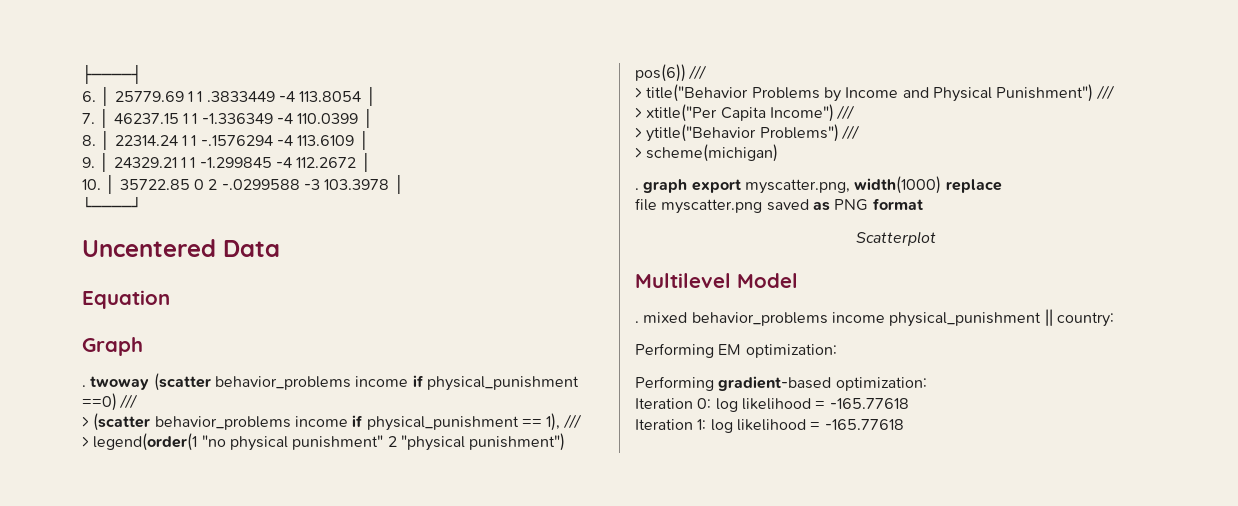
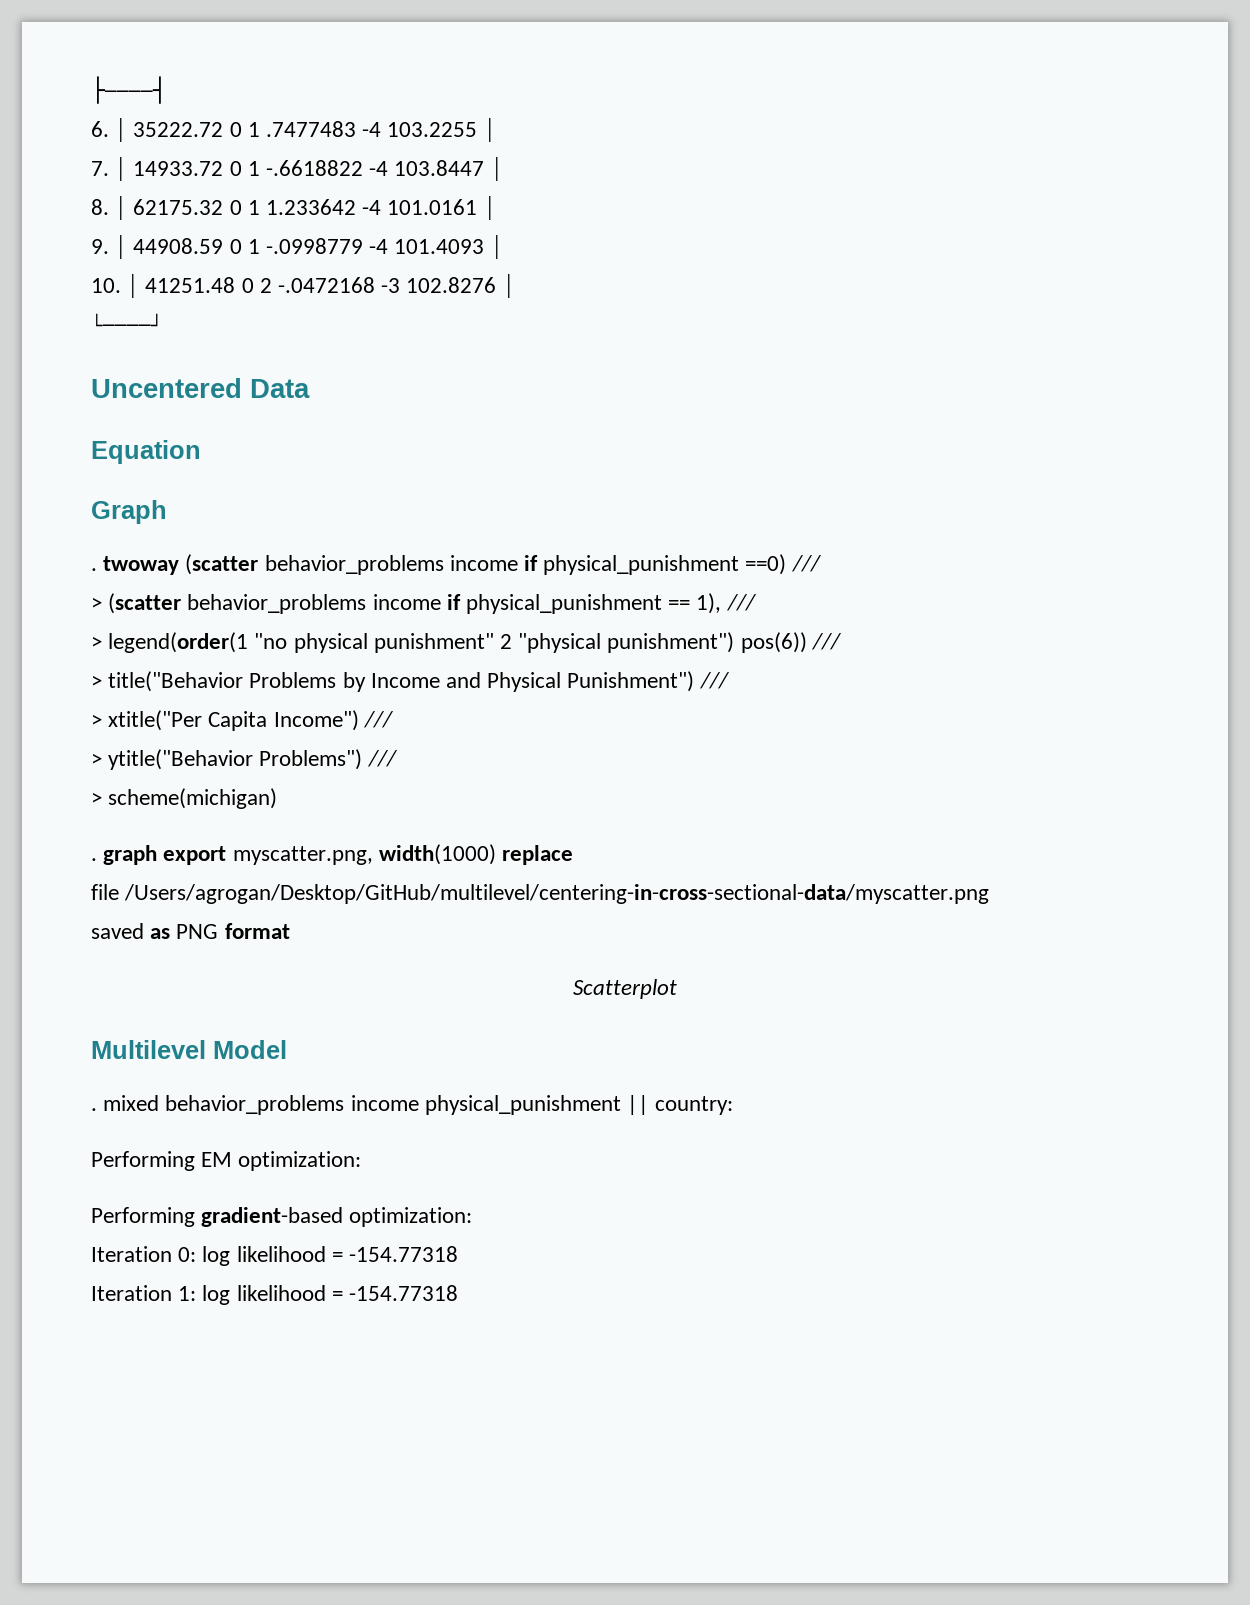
[114,86,376,106] [82,108,373,128] [82,130,369,150] [82,152,357,172] 25779.69 1 1 .3833449 -4 113.8054 │ // 7. │ 46237.15 1 1 -1.336349 -4 110.0399 │ // 8. │ 22314.24 1 1 -.1576294 -4 113.6109 │ // 9. │ 24329.21 1 1 -1.299845 -4 112.2672 -> [133,118,496,142] [91,157,503,181] [91,196,496,220] [91,235,485,259] 35222.72 0 1 .7477483 -4 103.2255 │ // 7. │ 14933.72 0 1 -.6618822 -4 103.8447 │ // 8. │ 62175.32 0 1 1.233642 -4 101.0161 │ // 9. │ 44908.59 0 1 -.0998779 -4 101.4093
[119,179,190,190] 35722.85 -> [145,277,236,293] 41251.48
[221,179,390,190] -.0299588 -3 103.3978 -> [278,277,497,293] -.0472168 -3 102.8276
[661,199,763,214] myscatter.png -> [124,884,990,904] /Users/agrogan/Desktop/GitHub/multilevel/centering-in-cross-sectional-data/myscatter.png //
[829,398,909,409] -165.77618 -> [349,1246,459,1262] -154.77318
[824,419,904,430] -165.77618 -> [349,1285,459,1301] -154.77318

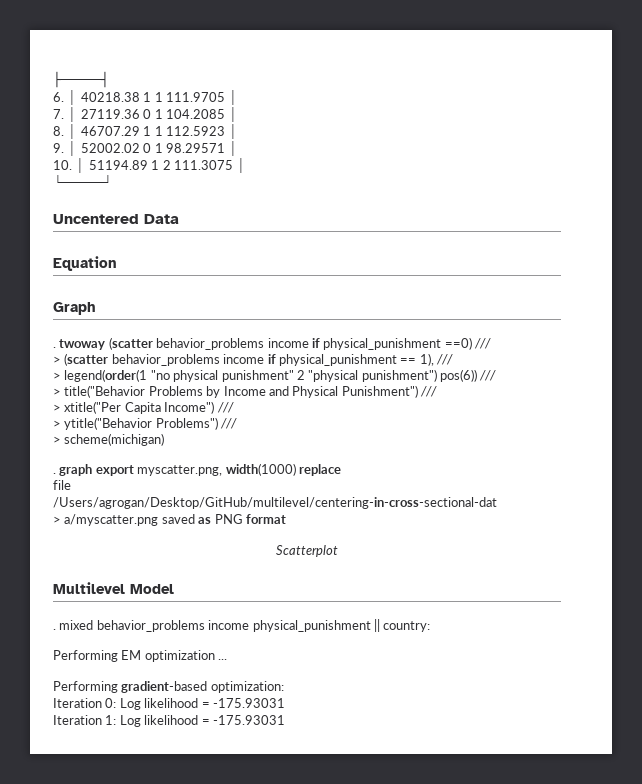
[133,121,478,137] 35222.72 0 1 .7477483 -4 103.2255 -> [80,92,225,102] 40218.38 1 1 111.9705
[133,160,485,176] 14933.72 0 1 -.6618822 -4 103.8447 -> [80,109,225,119] 27119.36 0 1 104.2085
[133,199,478,215] 62175.32 0 1 1.233642 -4 101.0161 -> [80,126,225,136] 46707.29 1 1 112.5923
[133,238,485,254] 44908.59 0 1 -.0998779 -4 101.4093 -> [80,143,225,153] 52002.02 0 1 98.29571
[145,277,497,293] 41251.48 0 2 -.0472168 -3 102.8276 -> [88,160,233,170] 51194.89 1 2 111.3075
[124,884,990,904] /Users/agrogan/Desktop/GitHub/multilevel/centering-in-cross-sectional-data/myscatter.png // -> [53,497,497,509] [53,514,159,526] // /Users/agrogan/Desktop/GitHub/multilevel/centering-in-cross-sectional-dat // > a/myscatter.png
[238,1151,362,1171] optimization: -> [144,650,228,662] optimization ...
[202,1246,459,1266] log likelihood = -154.77318 -> [119,698,285,710] Log likelihood = -175.93031
[202,1285,459,1305] log likelihood = -154.77318 -> [119,715,285,727] Log likelihood = -175.93031

